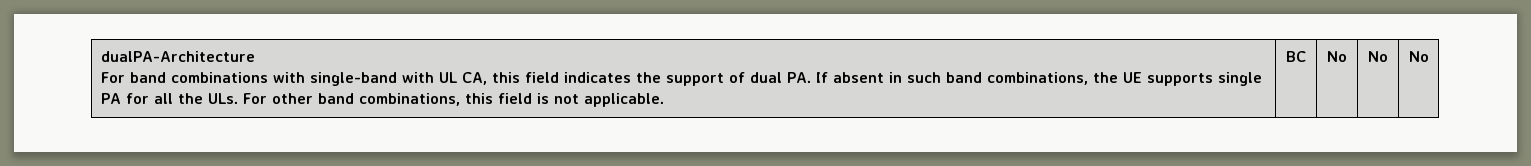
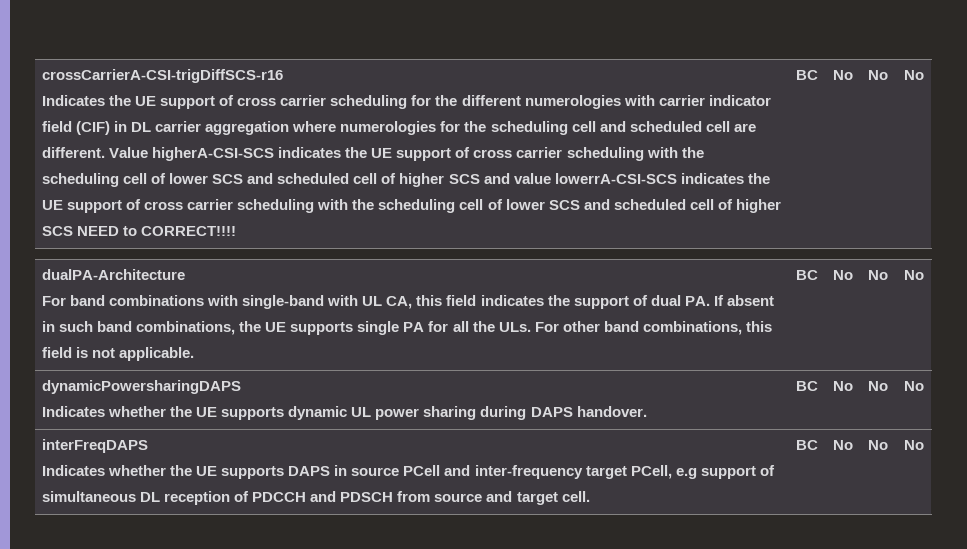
(100, 56) none -> [42,69,284,83] [42,95,771,109] [42,121,756,135] [42,147,704,161] [42,173,770,187] [42,199,781,213] [42,226,237,236] [796,70,818,80] [833,70,853,80] [868,70,888,80] [903,70,924,80] crossCarrierA-CSI-trigDiffSCS-r16 // Indicates the UE support of cross carrier scheduling for the different numerologies with carrier indicator field (CIF) in DL carrier aggregation where numerologies for the scheduling cell and scheduled cell are different. Value higherA-CSI-SCS indicates the UE support of cross carrier scheduling with the scheduling cell of lower SCS and scheduled cell of higher SCS and value lowerrA-CSI-SCS indicates the UE support of cross carrier scheduling with the scheduling cell of lower SCS and scheduled cell of higher SCS NEED to CORRECT!!!! | BC | No | No | No //
(1429, 56) none -> [42,380,242,394] [42,406,647,420] [796,381,818,391] [833,381,853,391] [868,381,888,391] [903,381,924,391] [42,439,149,453] [42,465,775,479] [42,491,590,505] [796,440,818,450] [833,440,853,450] [868,440,888,450] [903,440,924,450] // dynamicPowersharingDAPS // Indicates whether the UE supports dynamic UL power sharing during DAPS handover. | BC | No | No | No // interFreqDAPS // Indicates whether the UE supports DAPS in source PCell and inter-frequency target PCell, e.g support of simultaneous DL reception of PDCCH and PDSCH from source and target cell. | BC | No | No | No

